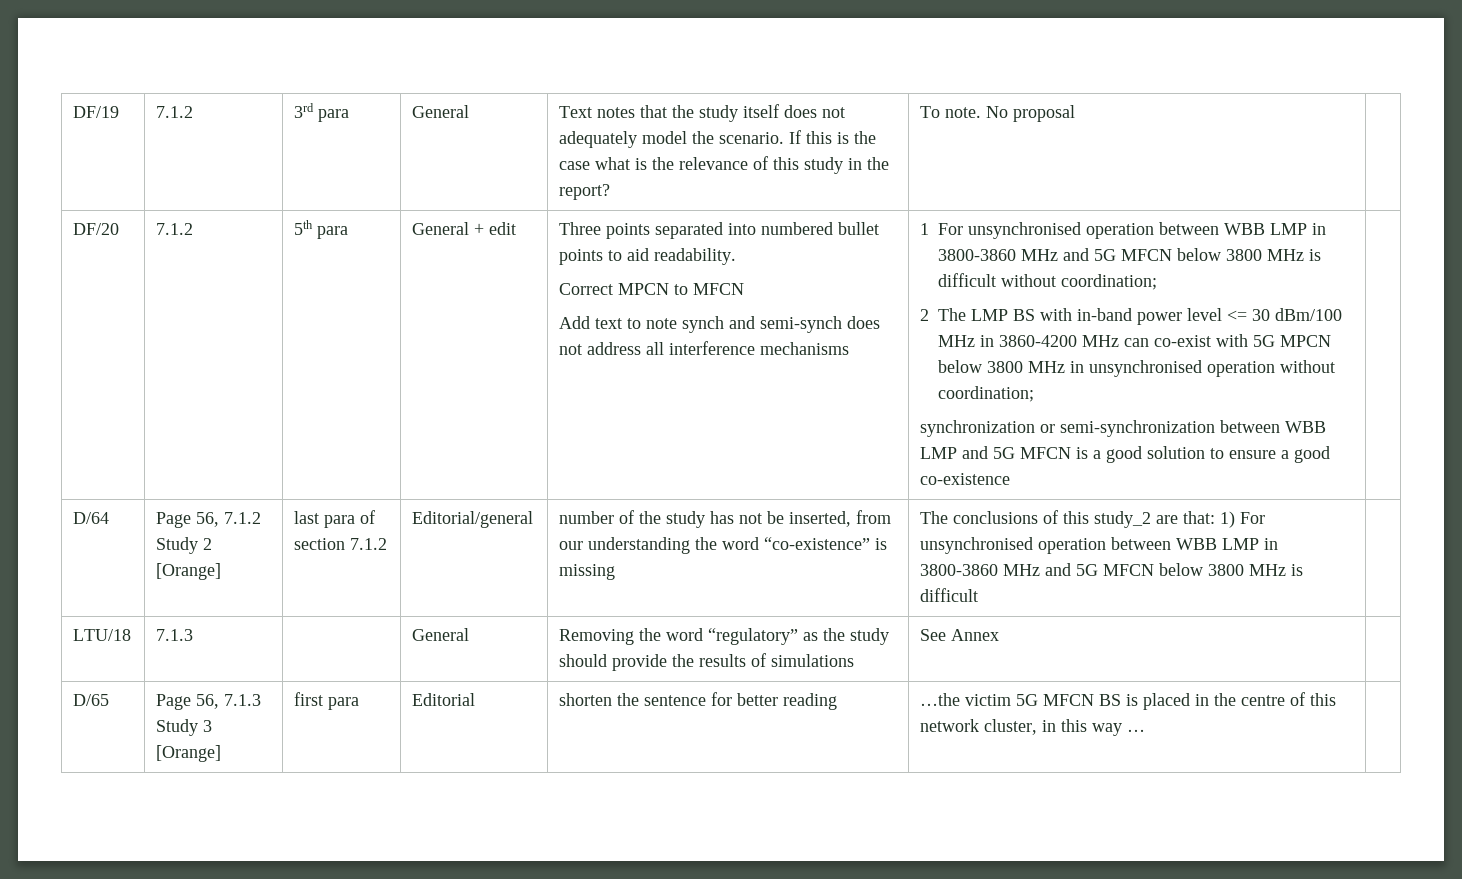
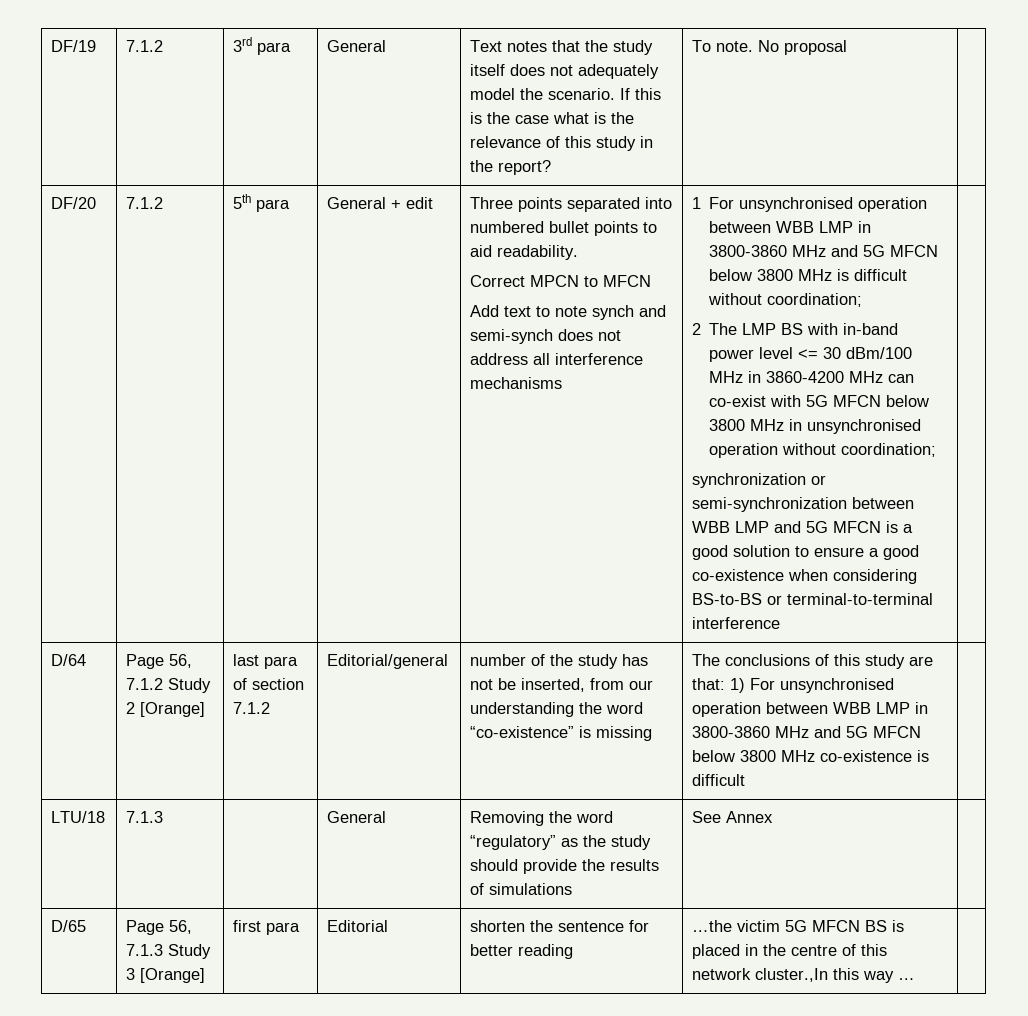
[1280,335,1332,347] MPCN -> [833,395,882,407] MFCN
(1011, 479) none -> [788,569,918,584] [692,593,934,605] [692,617,781,629] when considering BS-to-BS or terminal-to-terminal interference
[1094,511,1152,528] study_2 -> [865,654,906,669] study
(1287, 570) none -> [820,750,913,762] co-existence
[984,719,1057,735] cluster, in -> [755,968,829,982] cluster.,In

